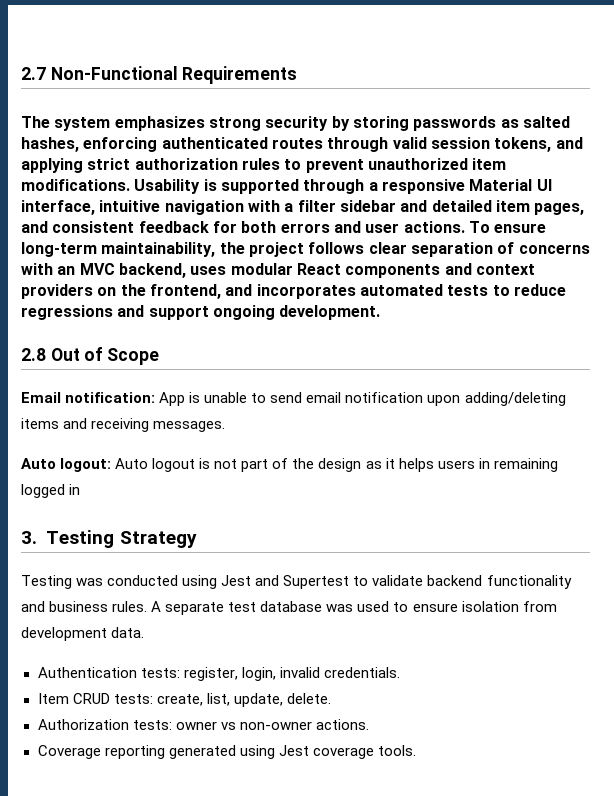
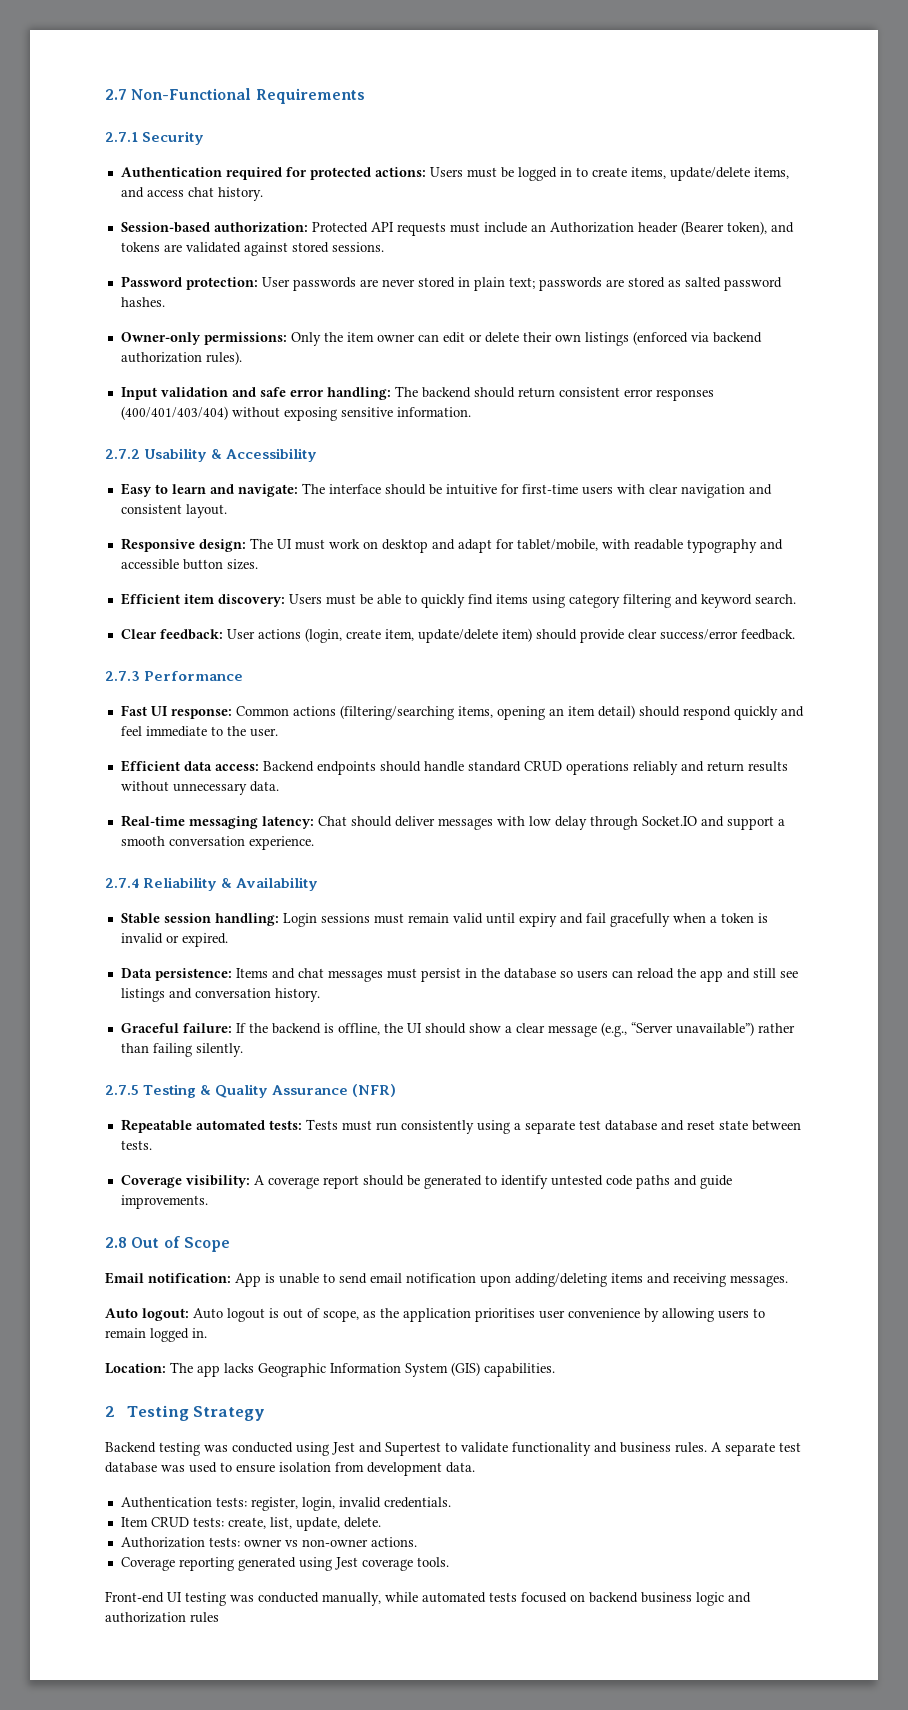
[21,116,570,131] [21,137,583,152] [21,158,507,173] [21,179,552,194] [21,200,585,215] [21,221,547,233] [21,242,590,257] [21,263,535,278] [21,284,566,299] [21,305,381,320] The system emphasizes strong security by storing passwords as salted hashes, enforcing authenticated routes through valid session tokens, and applying strict authorization rules to prevent unauthorized item modifications. Usability is supported through a responsive Material UI interface, intuitive navigation with a filter sidebar and detailed item pages, and consistent feedback for both errors and user actions. To ensure long-term maintainability, the project follows clear separation of concerns with an MVC backend, uses modular React components and context providers on the frontend, and incorporates automated tests to reduce regressions and support ongoing development. -> [105,131,205,145] [120,167,789,181] [120,187,263,201] [120,221,794,236] [120,242,384,256] [120,276,782,291] [120,297,165,307] [120,331,762,346] [120,351,242,365] [120,386,714,401] [120,406,471,421] [105,448,318,462] [120,483,772,498] [120,504,227,518] [120,538,783,553] [120,559,258,570] [120,593,796,608] [120,628,795,643] [105,671,244,681] [120,705,804,720] [120,726,278,737] [120,760,788,775] [120,781,279,795] [120,815,785,830] [120,836,314,850] [105,877,319,891] [120,913,768,927] [120,933,228,947] [120,968,798,982] [120,988,320,1002] [120,1022,795,1037] [120,1043,243,1057] [105,1084,397,1098] [120,1119,801,1134] [120,1140,152,1150] [120,1175,732,1189] [120,1195,208,1209] 2.7.1 Security // Authentication required for protected actions: Users must be logged in to create items, update/delete items, and access chat history. // Session-based authorization: Protected API requests must include an Authorization header (Bearer token), and tokens are validated against stored sessions. // Password protection: User passwords are never stored in plain text; passwords are stored as salted password hashes. // Owner-only permissions: Only the item owner can edit or delete their own listings (enforced via backend authorization rules). // Input validation and safe error handling: The backend should return consistent error responses (400/401/403/404) without exposing sensitive information. // 2.7.2 Usability & Accessibility // Easy to learn and navigate: The interface should be intuitive for first-time users with clear navigation and consistent layout. // Responsive design: The UI must work on desktop and adapt for tablet/mobile, with readable typography and accessible button sizes. // Efficient item discovery: Users must be able to quickly find items using category filtering and keyword search. // Clear feedback: User actions (login, create item, update/delete item) should provide clear success/error feedback. // 2.7.3 Performance // Fast UI response: Common actions (filtering/searching items, opening an item detail) should respond quickly and feel immediate to the user. // Efficient data access: Backend endpoints should handle standard CRUD operations reliably and return results without unnecessary data. // Real-time messaging latency: Chat should deliver messages with low delay through Socket.IO and support a smooth conversation experience. // 2.7.4 Reliability & Availability // Stable session handling: Login sessions must remain valid until expiry and fail gracefully when a token is invalid or expired. // Data persistence: Items and chat messages must persist in the database so users can reload the app and still see listings and conversation history. // Graceful failure: If the backend is offline, the UI should show a clear message (e.g., “Server unavailable”) rather than failing silently. // 2.7.5 Testing & Quality Assurance (NFR) // Repeatable automated tests: Tests must run consistently using a separate test database and reset state between tests. // Coverage visibility: A coverage report should be generated to identify untested code paths and guide improvements.
[214,458,558,472] [21,484,81,498] [21,531,37,544] not part of the design as it helps users in remaining logged in // 3. -> [283,1308,765,1322] [105,1328,207,1342] [105,1362,555,1377] [105,1406,115,1417] out of scope, as the application prioritises user convenience by allowing users to remain logged in. // Location: The app lacks Geographic Information System (GIS) capabilities. // 2
[21,575,72,589] Testing -> [105,1442,200,1456] Backend testing
[427,575,483,586] backend -> (508, 1447) none
(416, 750) none -> [105,1591,751,1606] [105,1612,219,1623] // Front-end UI testing was conducted manually, while automated tests focused on backend business logic and authorization rules

